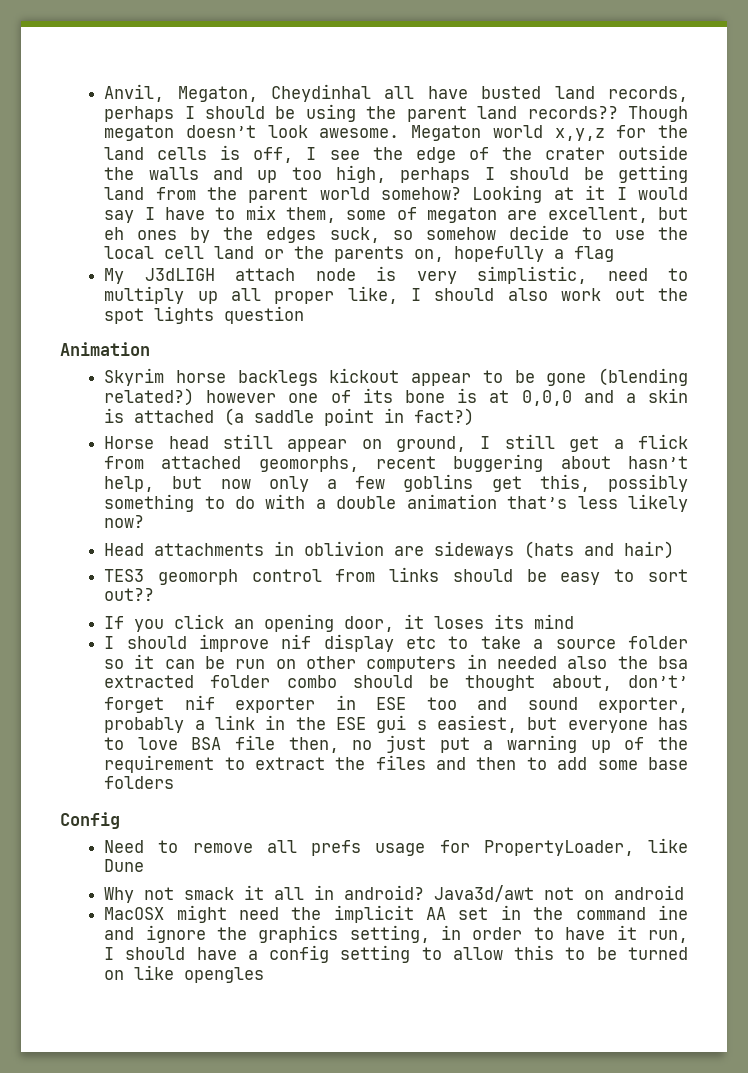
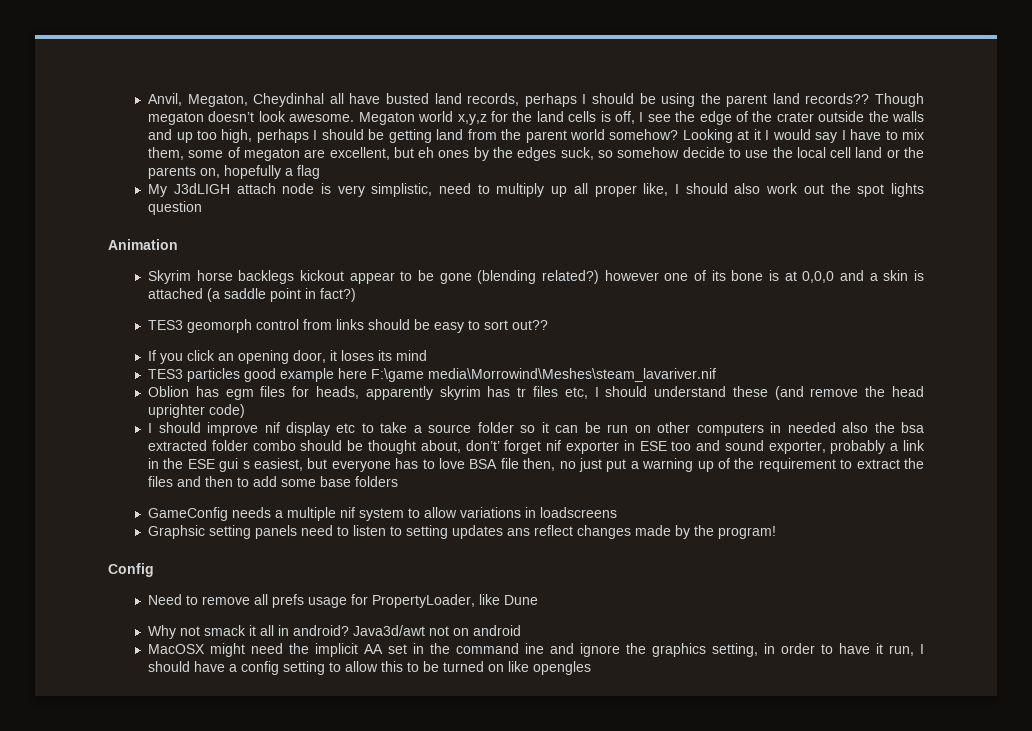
[104,434,689,452] [104,454,688,472] [104,474,689,492] [104,494,689,512] [104,515,145,528] [104,541,675,559] // Horse head still appear on ground, I still get a flick from attached geomorphs, recent buggering about hasn’t help, but now only a few goblins get this, possibly something to do with a double animation that’s less likely now? // Head attachments in oblivion are sideways (hats and hair) -> (357, 295) none
(575, 621) none -> [148,368,717,382] [148,386,924,400] [148,404,246,418] // TES3 particles good example here F:\game media\Morrowind\Meshes\steam_lavariver.nif // Oblion has egm files for heads, apparently skyrim has tr files etc, I should understand these (and remove the head uprighter code)
(175, 782) none -> [148,507,618,521] [148,525,777,539] // GameConfig needs a multiple nif system to allow variations in loadscreens // Graphsic setting panels need to listen to setting updates ans reflect changes made by the program!

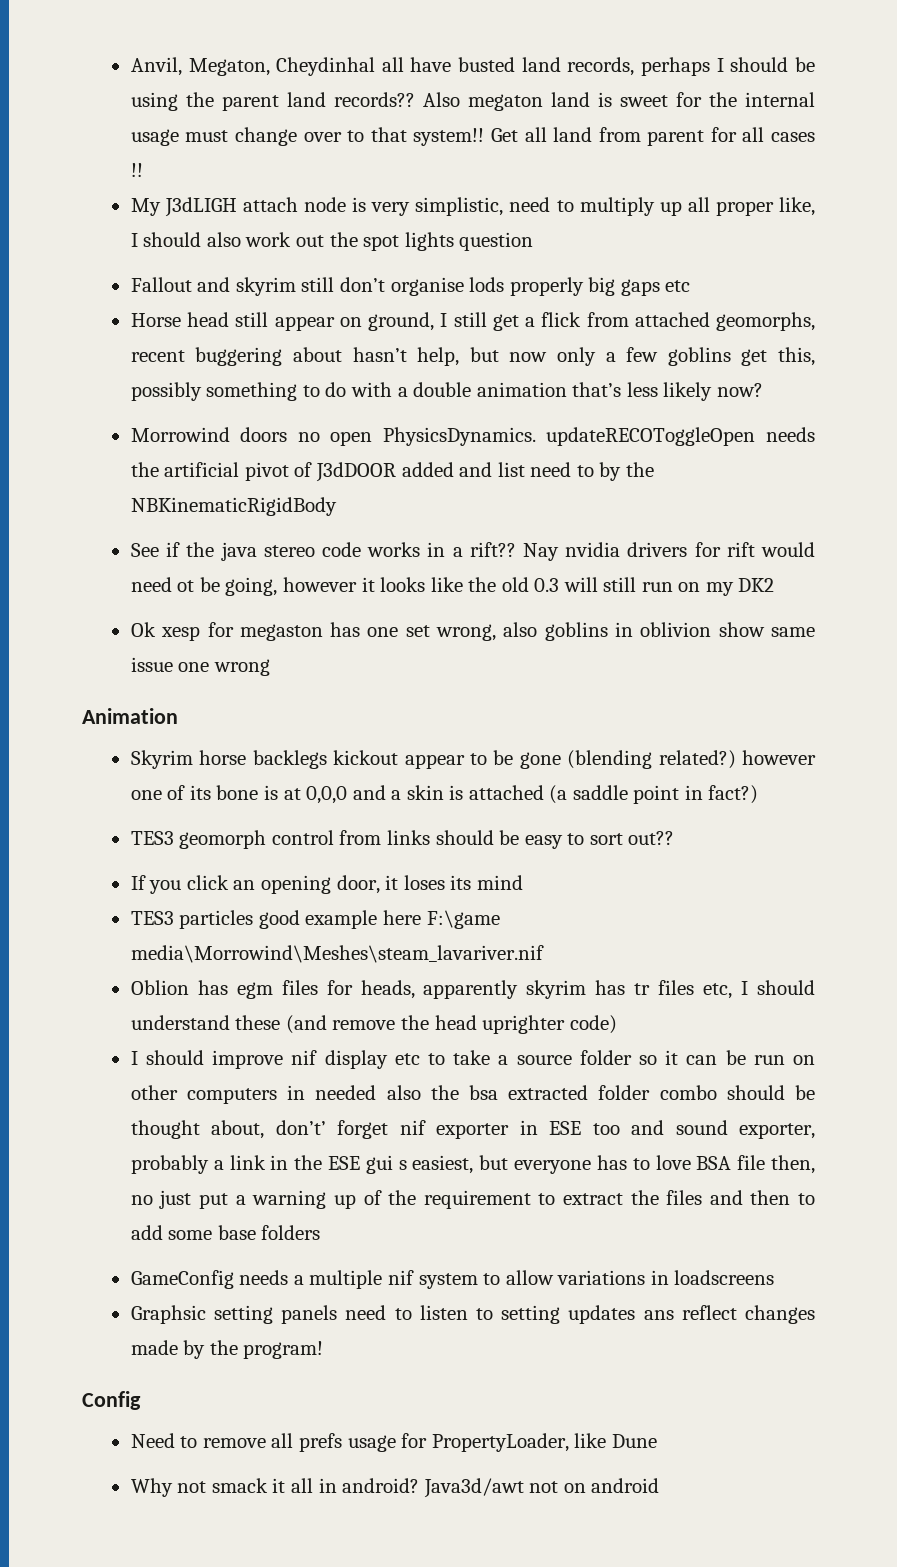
[874,93,924,107] [148,111,925,125] [148,129,924,143] [148,147,924,161] [148,165,321,179] Though megaton doesn’t look awesome. Megaton world x,y,z for the land cells is off, I see the edge of the crater outside the walls and up too high, perhaps I should be getting land from the parent world somehow? Looking at it I would say I have to mix them, some of megaton are excellent, but eh ones by the edges suck, so somehow decide to use the local cell land or the parents on, hopefully a flag -> [422,92,816,111] [130,127,816,146] [130,163,143,177] Also megaton land is sweet for the internal usage must change over to that system!! Get all land from parent for all cases !!
(203, 208) none -> [130,277,691,296] [130,312,816,331] [130,347,816,366] [130,382,763,401] [130,427,815,446] [130,462,654,482] [130,497,337,516] [130,542,815,561] [130,577,775,596] [130,622,816,641] [130,657,270,676] // Fallout and skyrim still don’t organise lods properly big gaps etc // Horse head still appear on ground, I still get a flick from attached geomorphs, recent buggering about hasn’t help, but now only a few goblins get this, possibly something to do with a double animation that’s less likely now? // Morrowind doors no open PhysicsDynamics. updateRECOToggleOpen needs the artificial pivot of J3dDOOR added and list need to by the NBKinematicRigidBody // See if the java stereo code works in a rift?? Nay nvidia drivers for rift would need ot be going, however it looks like the old 0.3 will still run on my DK2 // Ok xesp for megaston has one set wrong, also goblins in oblivion show same issue one wrong
[148,643,925,657] [148,661,592,675] // MacOSX might need the implicit AA set in the command ine and ignore the graphics setting, in order to have it run, I should have a config setting to allow this to be turned on like opengles -> (660, 1485) none

